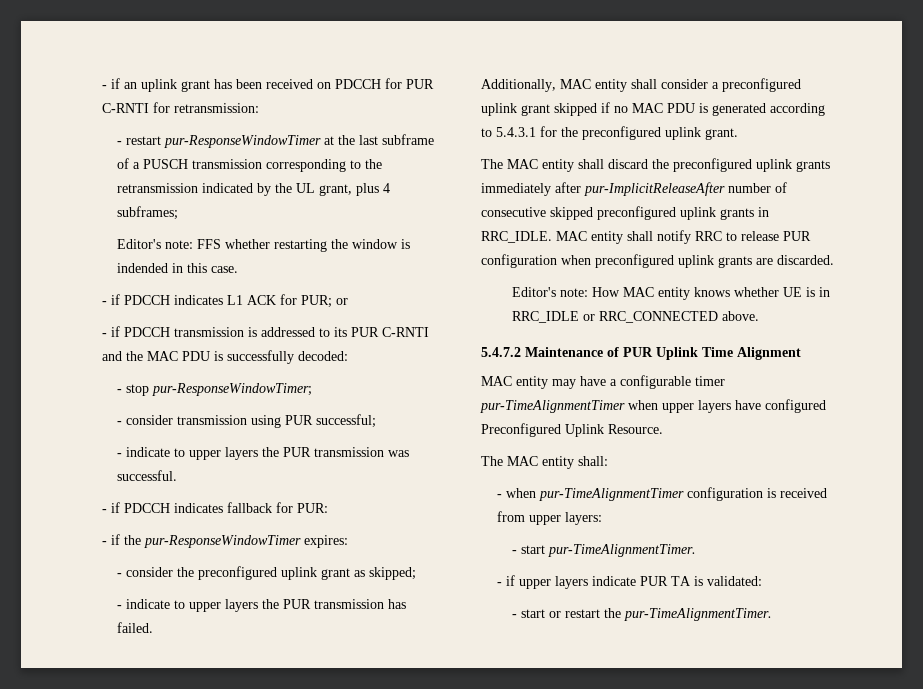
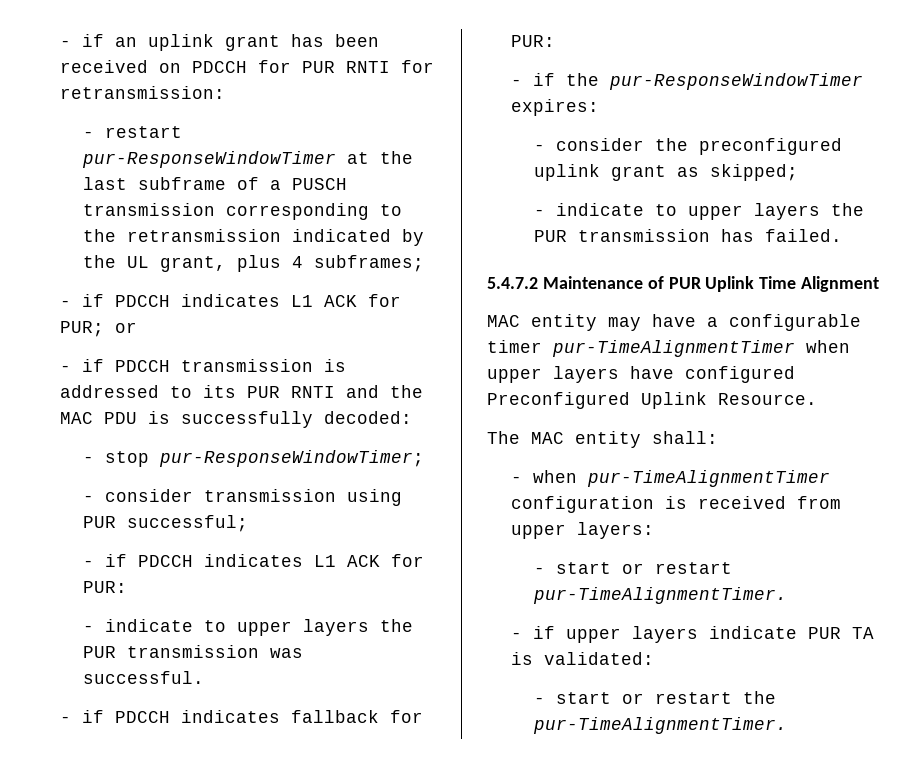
[101,103,149,113] C-RNTI -> [345,61,390,73] RNTI
[117,239,411,252] [117,263,239,273] // Editor's note: FFS whether restarting the window is indended in this case. -> (425, 263) none
[381,327,429,337] C-RNTI -> [290,386,335,398] RNTI
(377, 421) none -> [83,554,425,567] [83,581,128,593] // - if PDCCH indicates L1 ACK for PUR:
[481,78,801,92] [481,102,825,116] [481,126,738,140] [481,158,830,172] [481,182,787,196] [481,206,769,220] [481,230,811,244] [481,254,834,268] [512,287,831,300] [512,311,760,323] // Additionally, MAC entity shall consider a preconfigured uplink grant skipped if no MAC PDU is generated according to 5.4.3.1 for the preconfigured uplink grant. // The MAC entity shall discard the preconfigured uplink grants immediately after pur-ImplicitReleaseAfter number of consecutive skipped preconfigured uplink grants in RRC_IDLE. MAC entity shall notify RRC to release PUR configuration when preconfigured uplink grants are discarded. // Editor's note: How MAC entity knows whether UE is in RRC_IDLE or RRC_CONNECTED above. -> (843, 235) none
(546, 549) none -> [622,562,733,574] or restart

